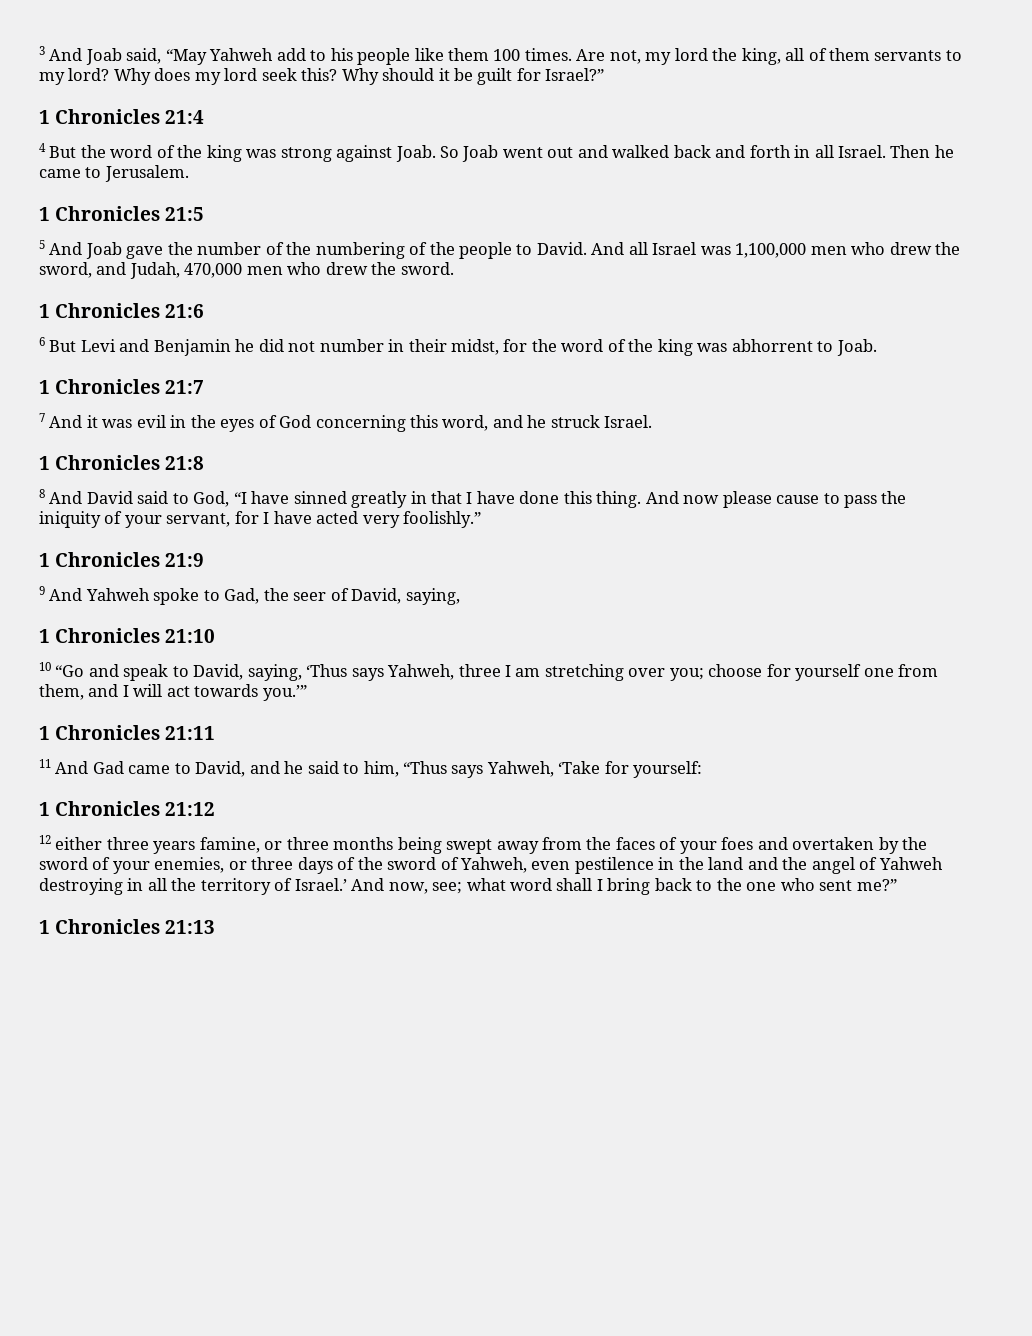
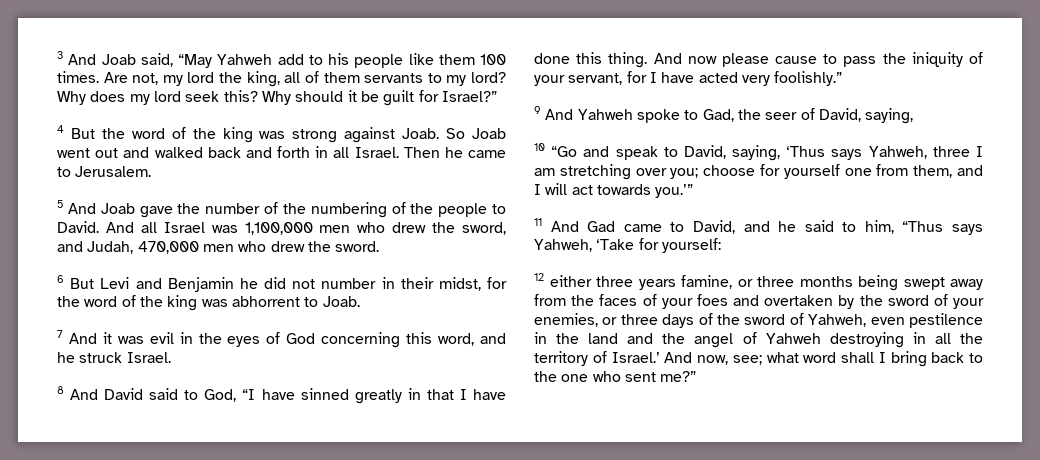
[39,109,205,124] // 1 Chronicles 21:4 -> (497, 96) none
[39,206,205,221] // 1 Chronicles 21:5 -> (152, 171) none
[39,303,205,318] // 1 Chronicles 21:6 -> (380, 246) none
[39,379,205,394] // 1 Chronicles 21:7 -> (360, 301) none
[39,455,205,470] // 1 Chronicles 21:8 -> (171, 357) none
[39,552,205,567] // 1 Chronicles 21:9 -> (843, 78) none
[39,628,216,643] // 1 Chronicles 21:10 -> (914, 116) none
[39,725,216,740] // 1 Chronicles 21:11 -> (694, 191) none
[39,801,216,816] // 1 Chronicles 21:12 -> (721, 245) none
[39,919,216,934] // 1 Chronicles 21:13 -> (697, 376) none

